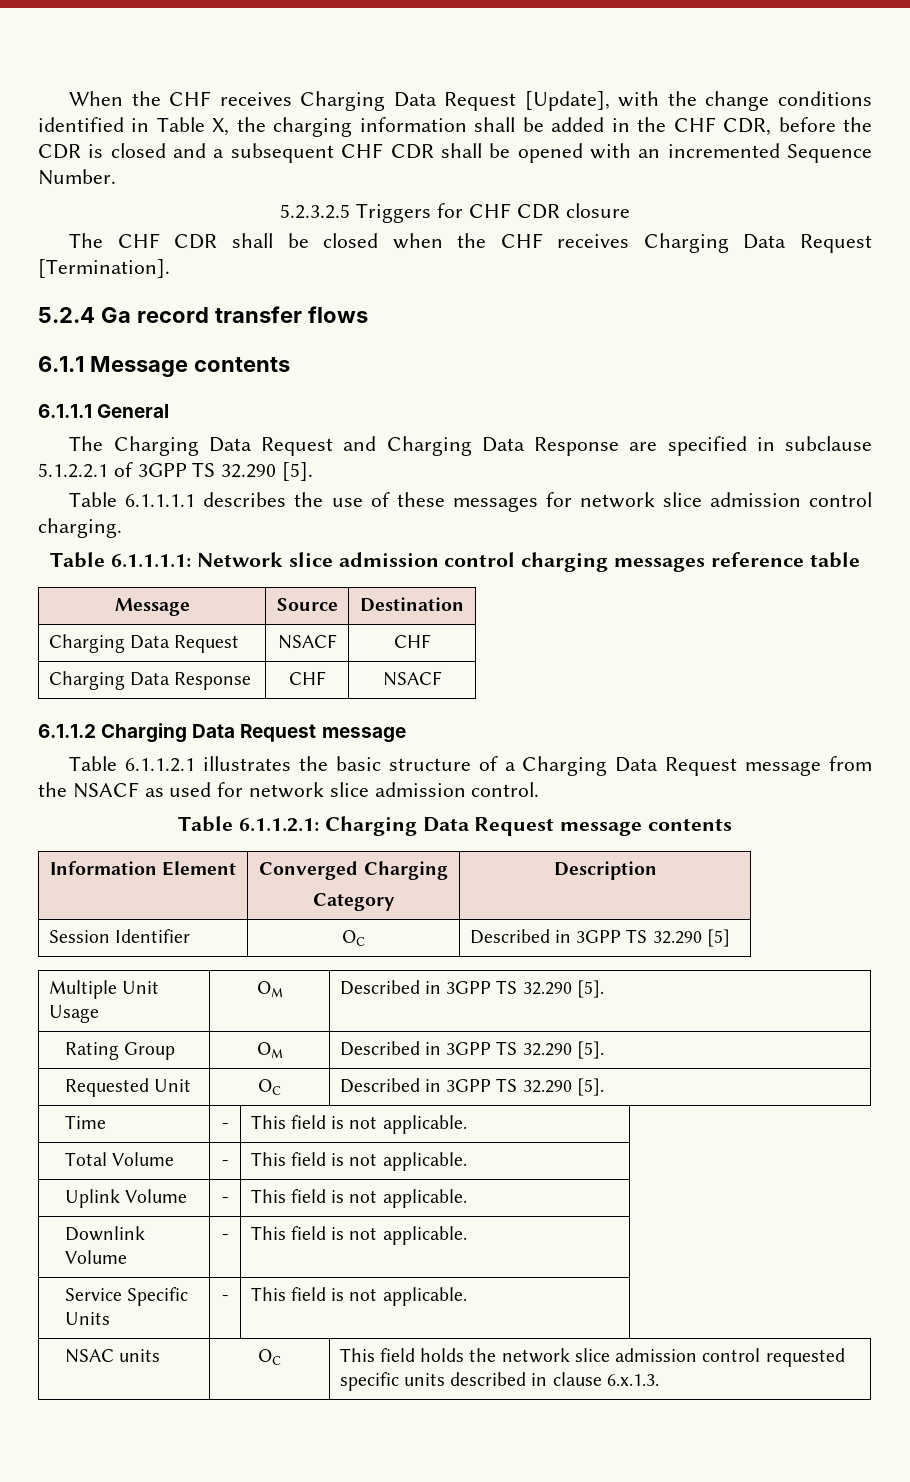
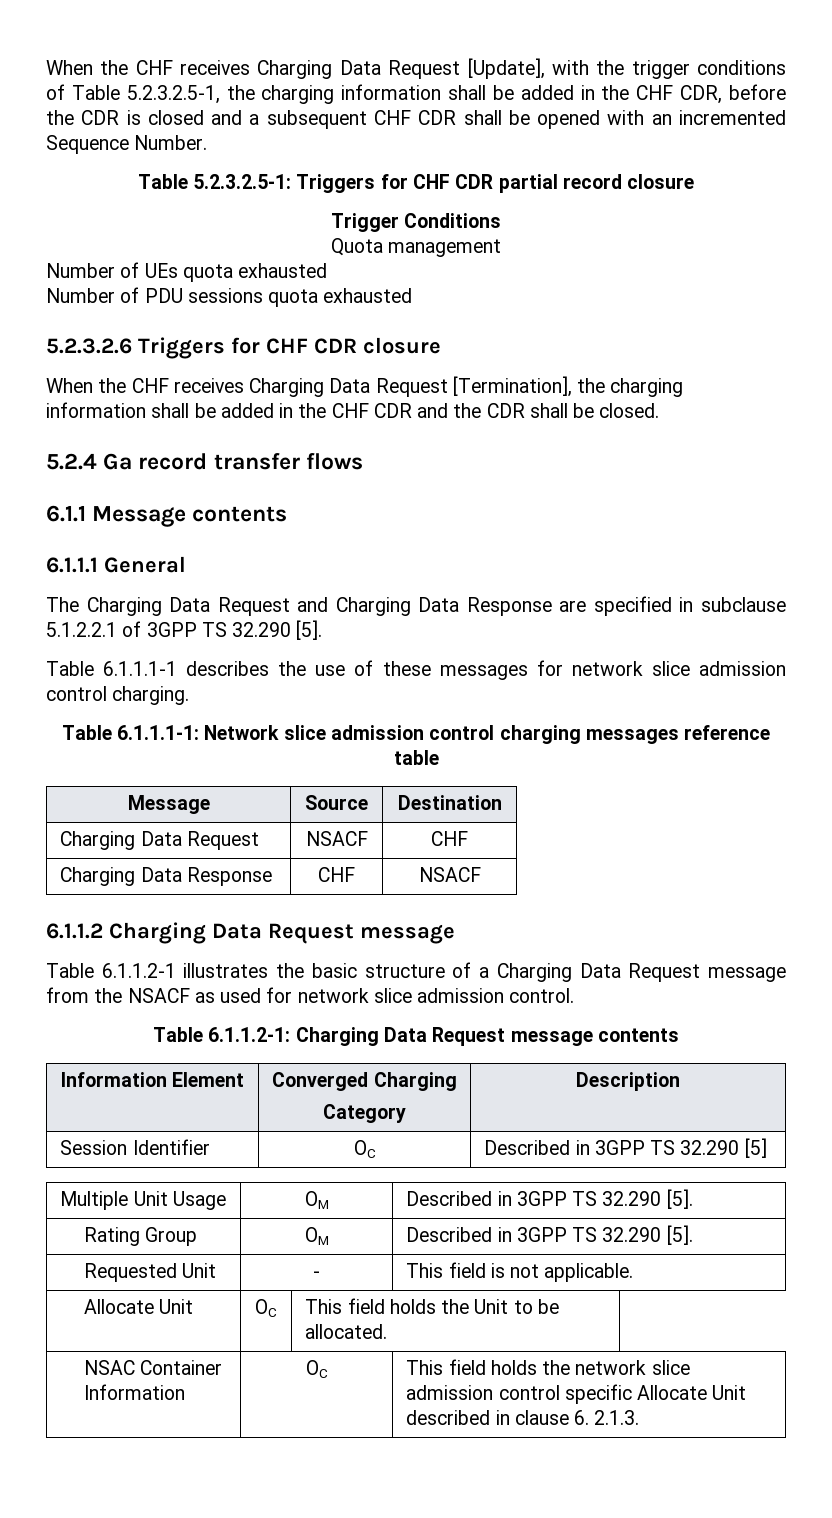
[705,91,872,111] [38,117,230,136] change conditions identified in Table X, -> [631,60,787,79] [46,84,220,104] trigger conditions of Table 5.2.3.2.5-1,
[280,204,351,219] 5.2.3.2.5 -> [137,174,695,193] [330,213,502,232] [330,238,502,257] [46,262,328,282] [46,287,413,307] [46,338,132,354] Table 5.2.3.2.5-1: Triggers for CHF CDR partial record closure // Trigger Conditions // Quota management // Number of UEs quota exhausted // Number of PDU sessions quota exhausted // 5.2.3.2.6
[69,233,872,253] [38,259,170,278] The CHF CDR shall be closed when the CHF receives Charging Data Request [Termination]. -> [46,376,684,397] [46,402,660,418] When the CHF receives Charging Data Request [Termination], the charging information shall be added in the CHF CDR and the CDR shall be closed.
[125,494,196,507] 6.1.1.1.1 -> [103,661,178,676] 6.1.1.1-1
[111,554,192,568] 6.1.1.1.1: -> [117,725,200,740] 6.1.1.1-1:
[125,758,196,772] 6.1.1.2.1 -> [101,963,176,978] 6.1.1.2-1
[238,818,319,832] 6.1.1.2.1: -> [208,1027,291,1042] 6.1.1.2-1:
[258,1079,281,1095] [339,1078,604,1096] [65,1115,107,1129] [221,1123,229,1129] [250,1115,467,1134] [65,1152,175,1166] [221,1160,229,1166] [250,1152,467,1171] [65,1189,188,1208] [221,1197,229,1203] [250,1189,467,1208] [65,1226,146,1241] [65,1250,128,1264] [221,1234,229,1240] [250,1226,467,1245] [65,1287,189,1306] [65,1312,111,1325] [221,1295,229,1301] [250,1287,467,1306] | OC | Described in 3GPP TS 32.290 [5]. // Time | - | This field is not applicable. // Total Volume | - | This field is not applicable. // Uplink Volume | - | This field is not applicable. // Downlink Volume | - | This field is not applicable. // Service Specific Units | - | This field is not applicable. -> [313,1271,320,1278] [406,1262,634,1282] [83,1299,193,1314] [255,1299,277,1317] [305,1298,559,1314] [305,1324,388,1339] | - | This field is not applicable. // Allocate Unit | OC | This field holds the Unit to be allocated.
[119,1349,161,1362] units -> [139,1360,222,1375] [83,1384,185,1400] Container Information
[765,1348,845,1367] [339,1372,445,1391] requested specific units -> [564,1384,747,1404] specific Allocate Unit
[606,1374,659,1386] 6.x.1.3. -> [574,1410,640,1425] 6. 2.1.3.

